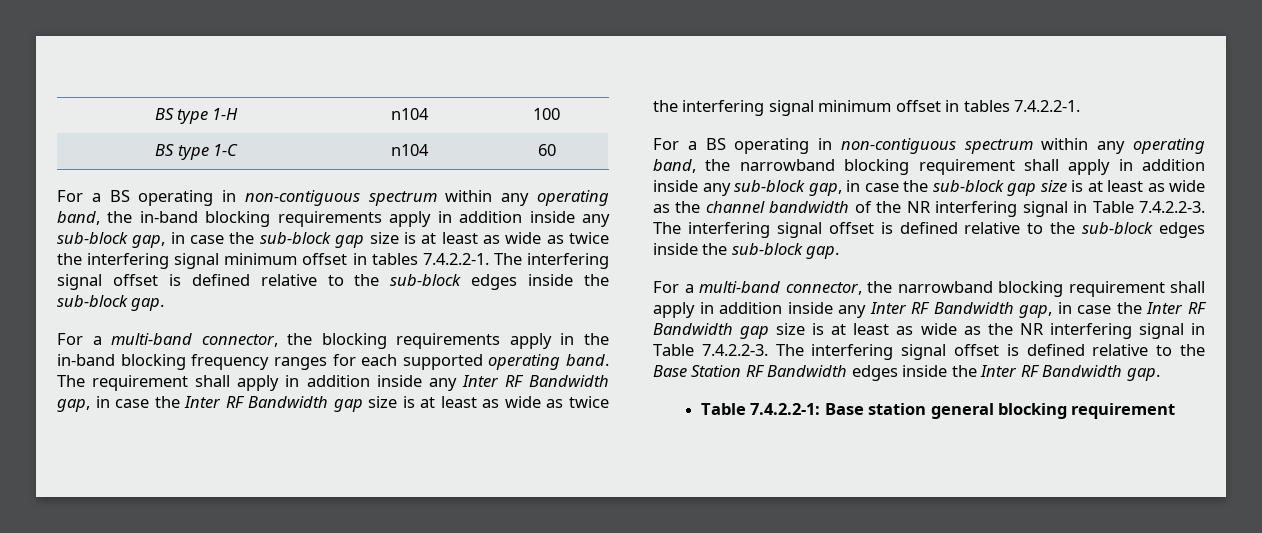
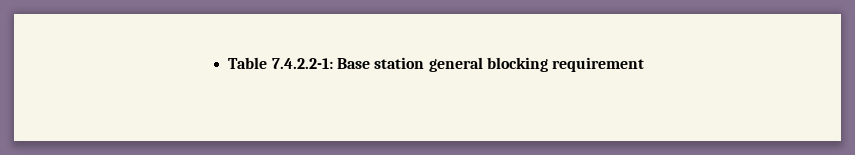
[154,108,239,124] [391,108,429,120] [533,108,560,120] [155,144,238,160] [391,144,429,156] [537,144,556,156] [57,190,609,206] [57,211,610,227] [57,232,609,248] [57,253,609,269] [57,274,609,290] [57,295,165,311] [57,333,609,349] [57,354,609,370] [57,375,610,391] [57,396,610,412] [653,100,1081,116] [653,138,1205,154] [653,159,1205,175] [653,180,1205,196] [653,201,1205,217] [653,222,1205,238] [653,243,840,259] [653,281,1205,297] [653,302,1207,318] [653,323,1206,339] [653,344,1205,360] [653,365,1160,381] BS type 1-H | n104 | 100 // BS type 1-C | n104 | 60 // For a BS operating in non-contiguous spectrum within any operating band, the in-band blocking requirements apply in addition inside any sub-block gap, in case the sub-block gap size is at least as wide as twice the interfering signal minimum offset in tables 7.4.2.2-1. The interfering signal offset is defined relative to the sub-block edges inside the sub-block gap. // For a multi-band connector, the blocking requirements apply in the in-band blocking frequency ranges for each supported operating band. The requirement shall apply in addition inside any Inter RF Bandwidth gap, in case the Inter RF Bandwidth gap size is at least as wide as twice the interfering signal minimum offset in tables 7.4.2.2-1. // For a BS operating in non-contiguous spectrum within any operating band, the narrowband blocking requirement shall apply in addition inside any sub-block gap, in case the sub-block gap size is at least as wide as the channel bandwidth of the NR interfering signal in Table 7.4.2.2-3. The interfering signal offset is defined relative to the sub-block edges inside the sub-block gap. // For a multi-band connector, the narrowband blocking requirement shall apply in addition inside any Inter RF Bandwidth gap, in case the Inter RF Bandwidth gap size is at least as wide as the NR interfering signal in Table 7.4.2.2-3. The interfering signal offset is defined relative to the Base Station RF Bandwidth edges inside the Inter RF Bandwidth gap. // -> (228, 63) none

